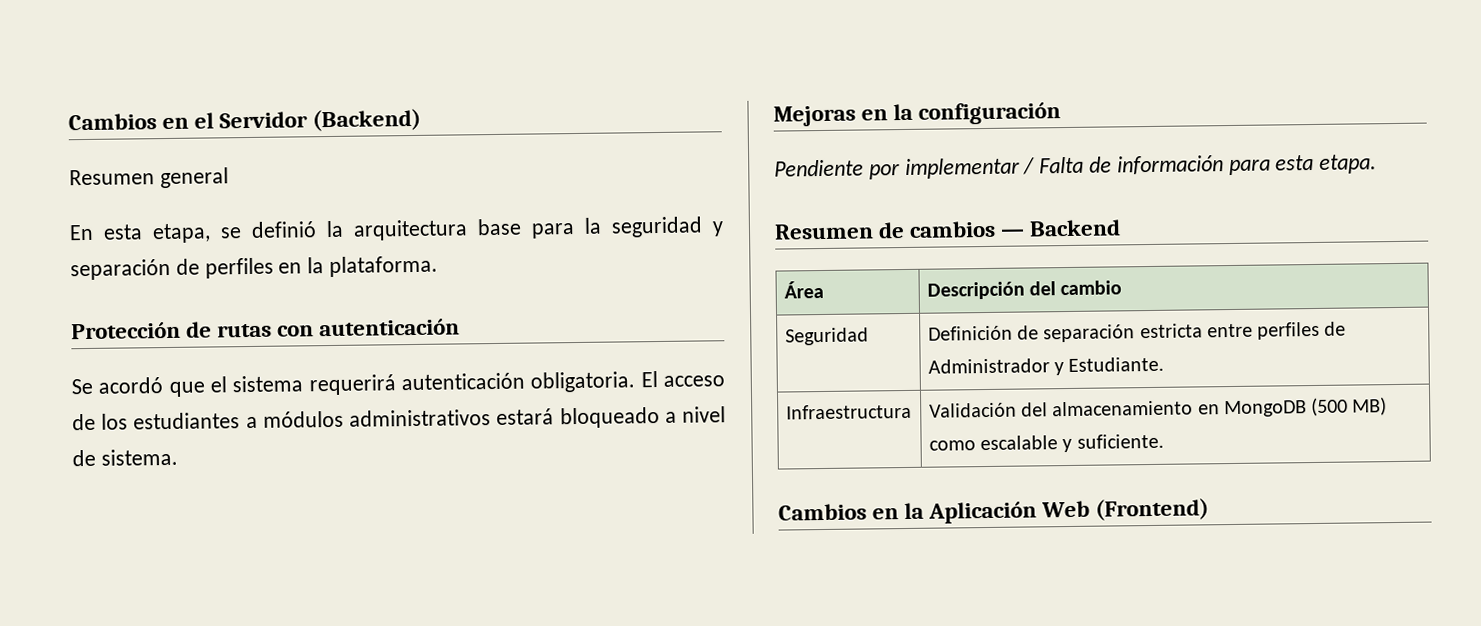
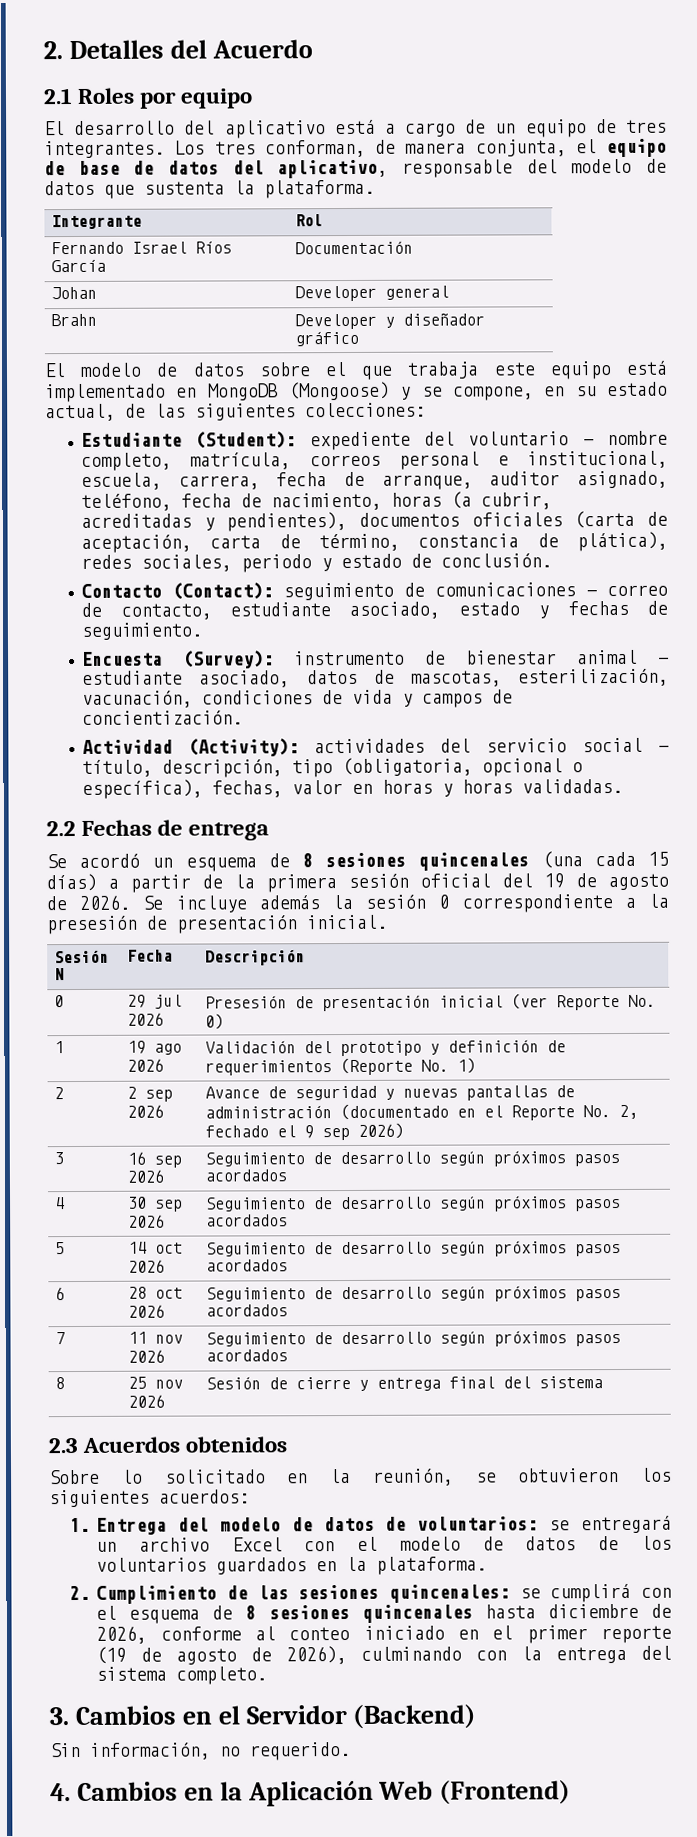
(68, 122) none -> [43,39,313,60] [43,87,254,109] [44,119,667,139] [44,138,667,159] [44,158,667,179] [44,179,375,199] [50,214,142,230] [294,214,323,227] [50,241,232,255] [50,259,106,273] [294,240,413,255] [50,286,97,300] [294,285,449,302] [50,313,97,327] [294,312,485,330] [294,330,359,347] [44,360,668,380] [45,381,668,403] [45,402,426,422] [81,430,668,451] [81,450,668,471] [81,470,668,490] [81,491,553,511] [81,510,668,532] [81,531,668,553] [81,553,553,573] [81,582,668,601] [81,600,668,620] [81,622,203,640] [82,649,669,669] [82,668,669,688] [82,689,514,708] [82,710,244,725] [82,737,669,757] [82,757,584,778] [82,778,624,799] [46,819,270,841] [46,851,669,872] [46,873,669,893] [46,893,669,913] [46,914,388,935] [53,949,109,964] [53,968,64,981] [126,949,173,962] [204,949,305,966] [53,995,64,1008] [126,994,182,1009] [126,1012,164,1026] [204,993,656,1012] [204,1013,224,1030] [53,1041,64,1054] [126,1040,182,1055] [126,1058,164,1072] [204,1039,566,1057] [204,1057,476,1076] [53,1087,64,1100] [126,1086,173,1102] [126,1104,164,1118] [204,1085,575,1101] [204,1103,638,1121] [204,1122,404,1141] [53,1152,64,1165] [126,1151,182,1168] [126,1169,164,1183] [204,1150,620,1167] [204,1169,287,1182] [54,1197,65,1210] [127,1196,183,1212] [127,1214,165,1228] [205,1195,621,1212] [205,1214,288,1227] [54,1242,65,1255] [127,1241,183,1254] [127,1259,165,1273] [205,1240,621,1257] [205,1259,288,1272] [54,1287,65,1301] [127,1286,183,1299] [127,1304,165,1318] [205,1285,621,1302] [205,1304,288,1317] [54,1332,65,1345] [127,1331,183,1344] [127,1349,165,1363] [205,1330,621,1347] [205,1349,288,1362] [54,1377,65,1390] [127,1376,183,1389] [127,1394,165,1408] [205,1376,603,1391] [48,1436,288,1454] [49,1467,672,1486] [49,1489,250,1508] [68,1515,672,1535] [96,1535,672,1552] [96,1556,488,1575] [68,1583,672,1604] [96,1603,672,1624] [96,1625,672,1644] [96,1645,672,1665] [96,1666,268,1685] [49,1707,69,1726] 2. Detalles del Acuerdo // 2.1 Roles por equipo // El desarrollo del aplicativo está a cargo de un equipo de tres integrantes. Los tres conforman, de manera conjunta, el equipo de base de datos del aplicativo, responsable del modelo de datos que sustenta la plataforma. // Integrante | Rol // Fernando Israel Ríos García | Documentación // Johan | Developer general // Brahn | Developer y diseñador gráfico // El modelo de datos sobre el que trabaja este equipo está implementado en MongoDB (Mongoose) y se compone, en su estado actual, de las siguientes colecciones: // Estudiante (Student): expediente del voluntario — nombre completo, matrícula, correos personal e institucional, escuela, carrera, fecha de arranque, auditor asignado, teléfono, fecha de nacimiento, horas (a cubrir, acreditadas y pendientes), documentos oficiales (carta de aceptación, carta de término, constancia de plática), redes sociales, periodo y estado de conclusión. // Contacto (Contact): seguimiento de comunicaciones — correo de contacto, estudiante asociado, estado y fechas de seguimiento. // Encuesta (Survey): instrumento de bienestar animal — estudiante asociado, datos de mascotas, esterilización, vacunación, condiciones de vida y campos de concientización. // Actividad (Activity): actividades del servicio social — título, descripción, tipo (obligatoria, opcional o específica), fechas, valor en horas y horas validadas. // 2.2 Fechas de entrega // Se acordó un esquema de 8 sesiones quincenales (una cada 15 días) a partir de la primera sesión oficial del 19 de agosto de 2026. Se incluye además la sesión 0 correspondiente a la presesión de presentación inicial. // Sesión N | Fecha | Descripción // 0 | 29 jul 2026 | Presesión de presentación inicial (ver Reporte No. 0) // 1 | 19 ago 2026 | Validación del prototipo y definición de requerimientos (Reporte No. 1) // 2 | 2 sep 2026 | Avance de seguridad y nuevas pantallas de administración (documentado en el Reporte No. 2, fechado el 9 sep 2026) // 3 | 16 sep 2026 | Seguimiento de desarrollo según próximos pasos acordados // 4 | 30 sep 2026 | Seguimiento de desarrollo según próximos pasos acordados // 5 | 14 oct 2026 | Seguimiento de desarrollo según próximos pasos acordados // 6 | 28 oct 2026 | Seguimiento de desarrollo según próximos pasos acordados // 7 | 11 nov 2026 | Seguimiento de desarrollo según próximos pasos acordados // 8 | 25 nov 2026 | Sesión de cierre y entrega final del sistema // 2.3 Acuerdos obtenidos // Sobre lo solicitado en la reunión, se obtuvieron los siguientes acuerdos: // 1. Entrega del modelo de datos de voluntarios: se entregará un archivo Excel con el modelo de datos de los voluntarios guardados en la plataforma. // 2. Cumplimiento de las sesiones quincenales: se cumplirá con el esquema de 8 sesiones quincenales hasta diciembre de 2026, conforme al conteo iniciado en el primer reporte (19 de agosto de 2026), culminando con la entrega del sistema completo. // 3.
[69,167,229,189] [69,216,724,244] [70,255,439,281] [71,318,461,340] [71,371,726,397] [72,406,726,431] [72,448,178,467] [773,102,1062,127] [774,154,1378,180] [774,219,1122,240] [783,280,824,299] [926,280,1123,300] [784,327,869,346] [927,321,1347,343] [927,356,1165,376] [785,403,912,420] [928,397,1388,418] [928,433,1164,453] Resumen general // En esta etapa, se definió la arquitectura base para la seguridad y separación de perfiles en la plataforma. // Protección de rutas con autenticación // Se acordó que el sistema requerirá autenticación obligatoria. El acceso de los estudiantes a módulos administrativos estará bloqueado a nivel de sistema. // Mejoras en la configuración // Pendiente por implementar / Falta de información para esta etapa. // Resumen de cambios — Backend // Área | Descripción del cambio // Seguridad | Definición de separación estricta entre perfiles de Administrador y Estudiante. // Infraestructura | Validación del almacenamiento en MongoDB (500 MB) como escalable y suficiente. // -> [50,1741,351,1761] [50,1783,71,1802] Sin información, no requerido. // 4.

